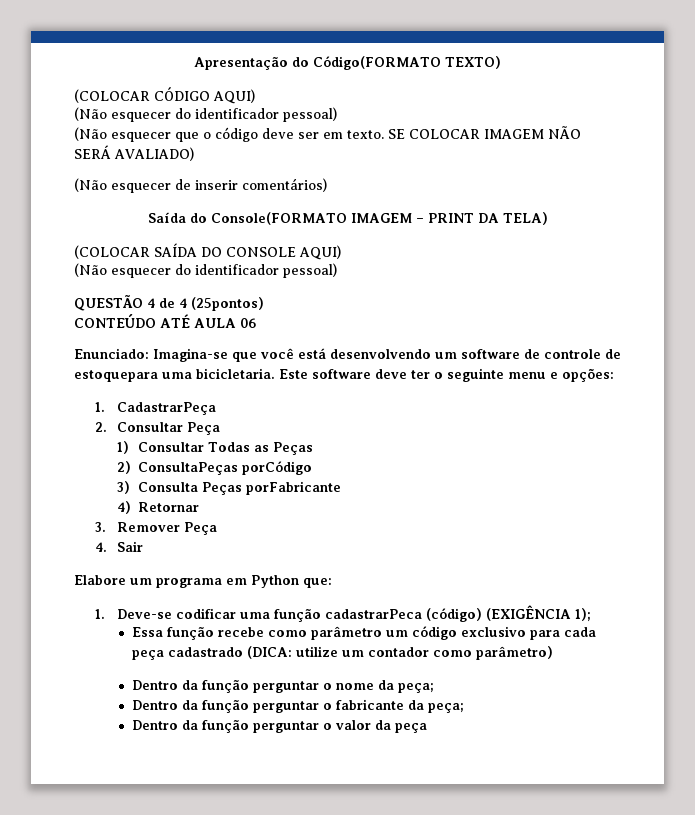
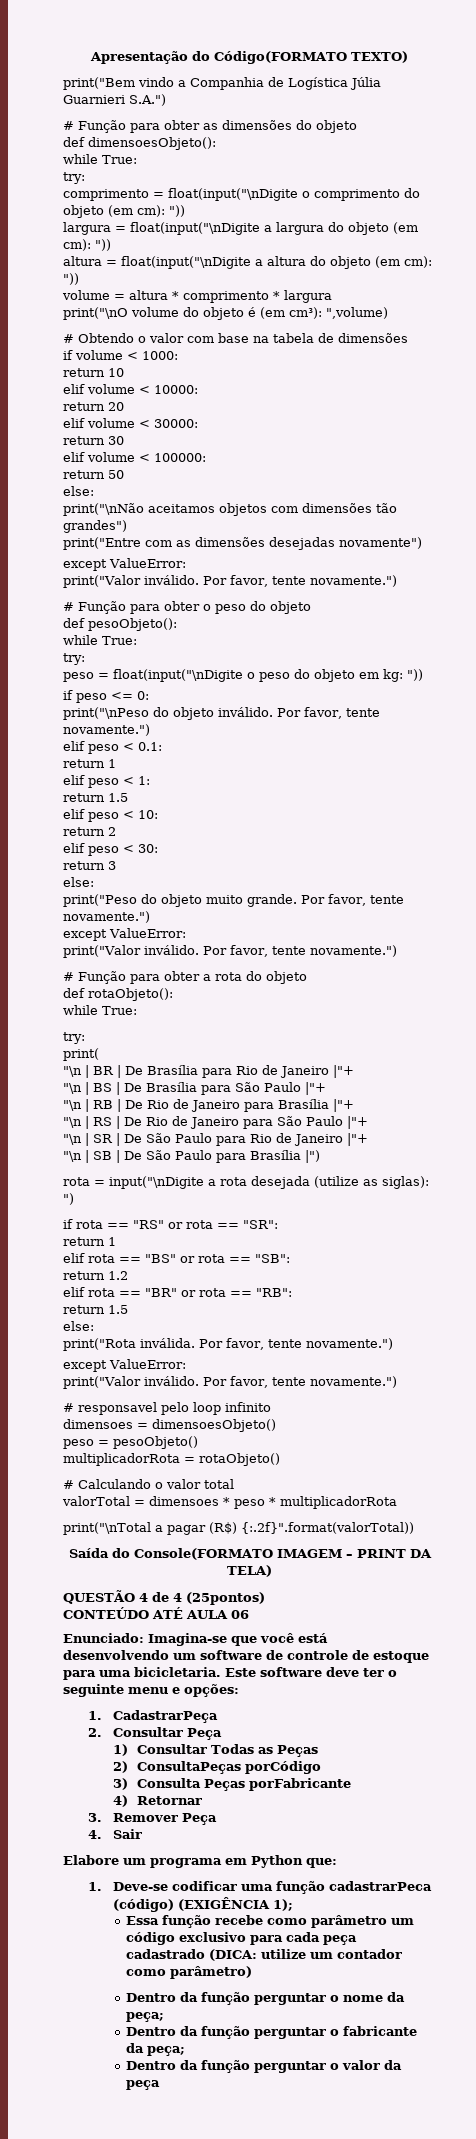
[74,87,255,104] [74,107,337,122] [74,126,581,142] [74,145,194,161] [74,178,327,193] (COLOCAR CÓDIGO AQUI) // (Não esquecer do identificador pessoal) // (Não esquecer que o código deve ser em texto. SE COLOCAR IMAGEM NÃO SERÁ AVALIADO) // (Não esquecer de inserir comentários) -> [63,77,381,90] [63,94,166,106] [63,120,357,133] [63,137,216,150] [63,154,137,164] [63,172,85,184] [63,188,420,201] [63,205,185,218] [63,222,418,235] [63,239,111,251] [63,256,432,269] [63,273,79,285] [62,290,332,303] [63,307,388,320] [63,333,408,343] [63,350,178,360] [63,368,124,377] [63,384,198,394] [63,402,124,411] [63,418,198,428] [63,436,124,445] [63,452,206,462] [63,470,124,479] [63,486,94,496] [63,503,397,516] [63,520,127,533] [63,537,422,550] [63,558,186,571] [63,575,397,588] [63,601,311,614] [63,618,177,631] [63,635,137,645] [63,653,85,665] [63,669,423,682] [63,690,149,703] [63,707,380,720] [63,724,150,736] [63,741,162,754] [63,759,116,768] [63,775,150,788] [63,793,128,802] [63,809,158,822] [63,827,116,836] [63,843,158,856] [63,861,116,870] [63,877,94,887] [63,894,404,907] [63,911,150,923] [63,928,186,941] [63,945,397,958] [63,971,307,984] [63,988,173,1001] [63,1005,137,1015] [63,1032,85,1044] [63,1048,99,1061] [63,1065,354,1078] [63,1082,326,1095] [63,1099,354,1112] [63,1116,368,1129] [63,1133,368,1146] [63,1150,320,1163] [63,1176,429,1189] [63,1193,74,1205] [63,1219,278,1229] [63,1237,116,1246] [63,1253,290,1263] [63,1271,128,1280] [63,1287,292,1297] [63,1305,128,1314] [63,1321,94,1331] [63,1338,393,1351] [63,1359,186,1372] [63,1376,397,1389] [63,1402,271,1415] [63,1419,276,1432] [63,1436,198,1449] [63,1453,280,1466] [63,1479,234,1489] [62,1496,397,1509] [63,1522,414,1535] print("Bem vindo a Companhia de Logística Júlia Guarnieri S.A.") // # Função para obter as dimensões do objeto // def dimensoesObjeto(): // while True: // try: // comprimento = float(input("\nDigite o comprimento do objeto (em cm): ")) // largura = float(input("\nDigite a largura do objeto (em cm): ")) // altura = float(input("\nDigite a altura do objeto (em cm): ")) // volume = altura * comprimento * largura // print("\nO volume do objeto é (em cm³): ",volume) // # Obtendo o valor com base na tabela de dimensões // if volume < 1000: // return 10 // elif volume < 10000: // return 20 // elif volume < 30000: // return 30 // elif volume < 100000: // return 50 // else: // print("\nNão aceitamos objetos com dimensões tão grandes") // print("Entre com as dimensões desejadas novamente") // except ValueError: // print("Valor inválido. Por favor, tente novamente.") // # Função para obter o peso do objeto // def pesoObjeto(): // while True: // try: // peso = float(input("\nDigite o peso do objeto em kg: ")) // if peso <= 0: // print("\nPeso do objeto inválido. Por favor, tente novamente.") // elif peso < 0.1: // return 1 // elif peso < 1: // return 1.5 // elif peso < 10: // return 2 // elif peso < 30: // return 3 // else: // print("Peso do objeto muito grande. Por favor, tente novamente.") // except ValueError: // print("Valor inválido. Por favor, tente novamente.") // # Função para obter a rota do objeto // def rotaObjeto(): // while True: // try: // print( // "\n | BR | De Brasília para Rio de Janeiro |"+ // "\n | BS | De Brasília para São Paulo |"+ // "\n | RB | De Rio de Janeiro para Brasília |"+ // "\n | RS | De Rio de Janeiro para São Paulo |"+ // "\n | SR | De São Paulo para Rio de Janeiro |"+ // "\n | SB | De São Paulo para Brasília |") // rota = input("\nDigite a rota desejada (utilize as siglas): ") // if rota == "RS" or rota == "SR": // return 1 // elif rota == "BS" or rota == "SB": // return 1.2 // elif rota == "BR" or rota == "RB": // return 1.5 // else: // print("Rota inválida. Por favor, tente novamente.") // except ValueError: // print("Valor inválido. Por favor, tente novamente.") // # responsavel pelo loop infinito // dimensoes = dimensoesObjeto() // peso = pesoObjeto() // multiplicadorRota = rotaObjeto() // # Calculando o valor total // valorTotal = dimensoes * peso * multiplicadorRota // print("\nTotal a pagar (R$) {:.2f}".format(valorTotal))
[74,243,341,260] [74,263,337,278] // (COLOCAR SAÍDA DO CONSOLE AQUI) // (Não esquecer do identificador pessoal) -> (272, 1571) none
[74,370,158,382] estoquepara -> [373,1651,429,1663] [63,1670,96,1680] estoque para

